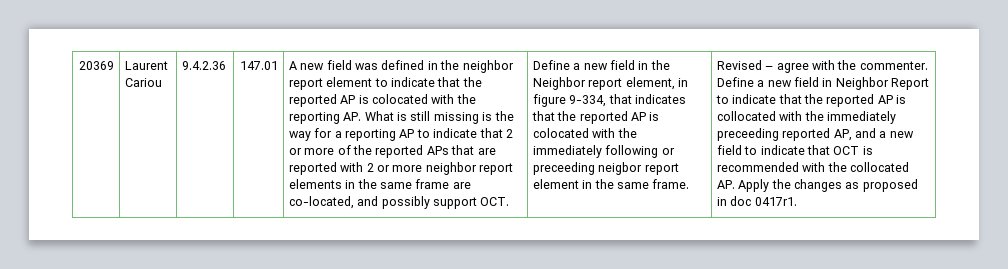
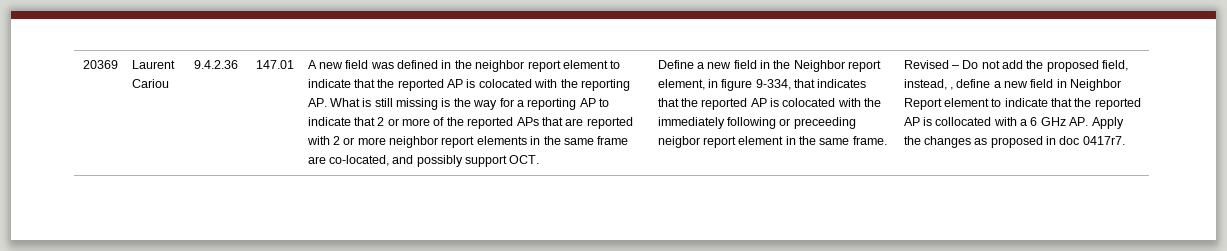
[776,60,928,73] [716,77,754,87] agree with the commenter. Define -> [962,60,1129,72] [903,79,991,90] Do not add the proposed field, instead, , define
(930, 84) none -> [943,98,989,107] element
[804,111,896,124] [716,128,914,141] [716,145,873,155] [716,162,909,172] the immediately preceeding reported AP, and a new field to indicate that OCT is recommended with the collocated -> [1019,117,1066,126] a 6 GHz
[754,197,797,206] 0417r1. -> [1082,136,1125,145] 0417r7.

